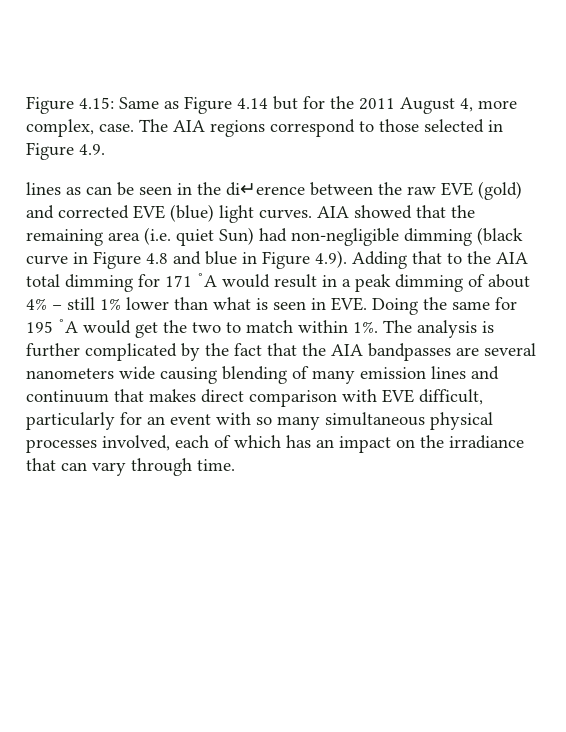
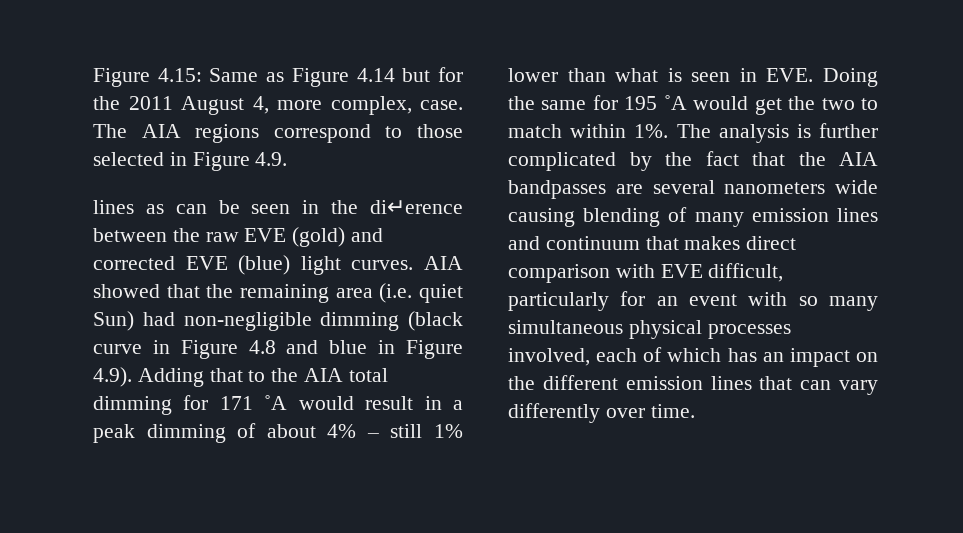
[449,435,524,449] irradiance -> [542,375,752,390] different emission lines
[131,458,192,476] through -> [508,403,645,423] differently over

